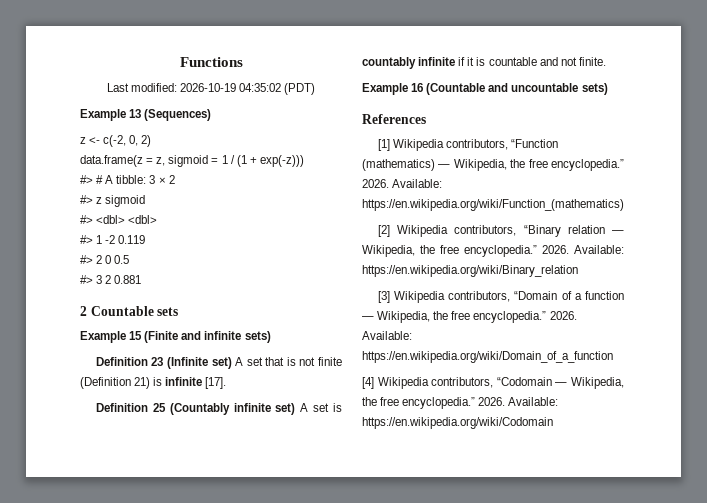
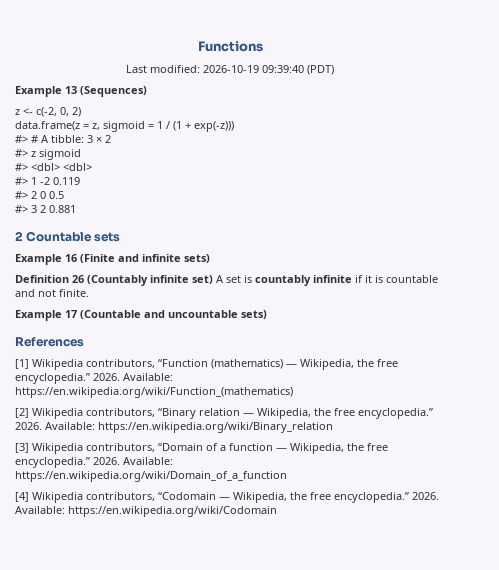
[239,83,282,92] 04:35:02 -> [262,65,304,73] 09:39:40
[129,331,143,340] 15 -> [65,254,77,262] 16
[151,357,342,369] [80,377,227,389] [95,403,166,412] 23 (Infinite set) A set that is not finite (Definition 21) is infinite [17]. // Definition 25 -> [72,275,84,283] 26
[411,83,424,92] 16 -> [65,310,77,318] 17

